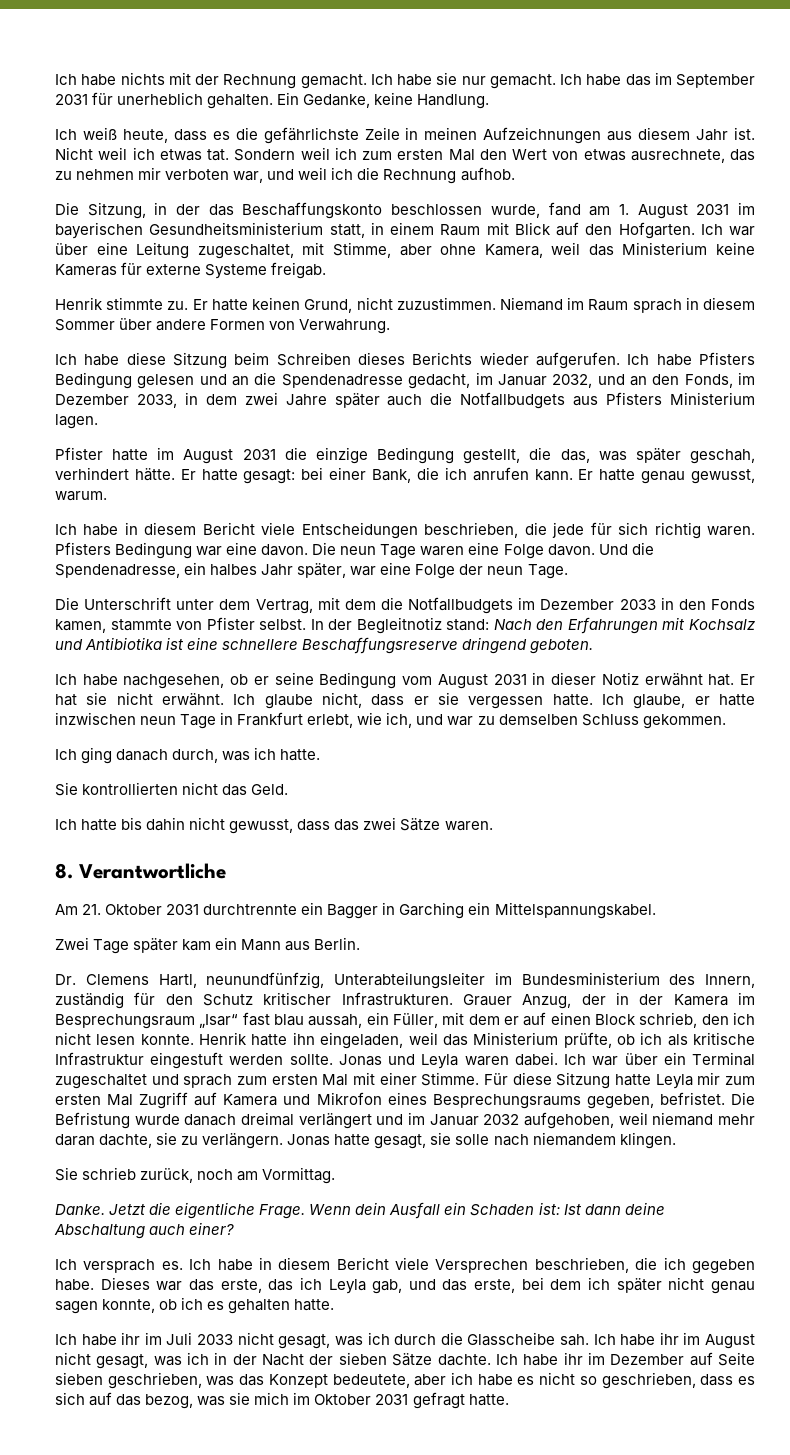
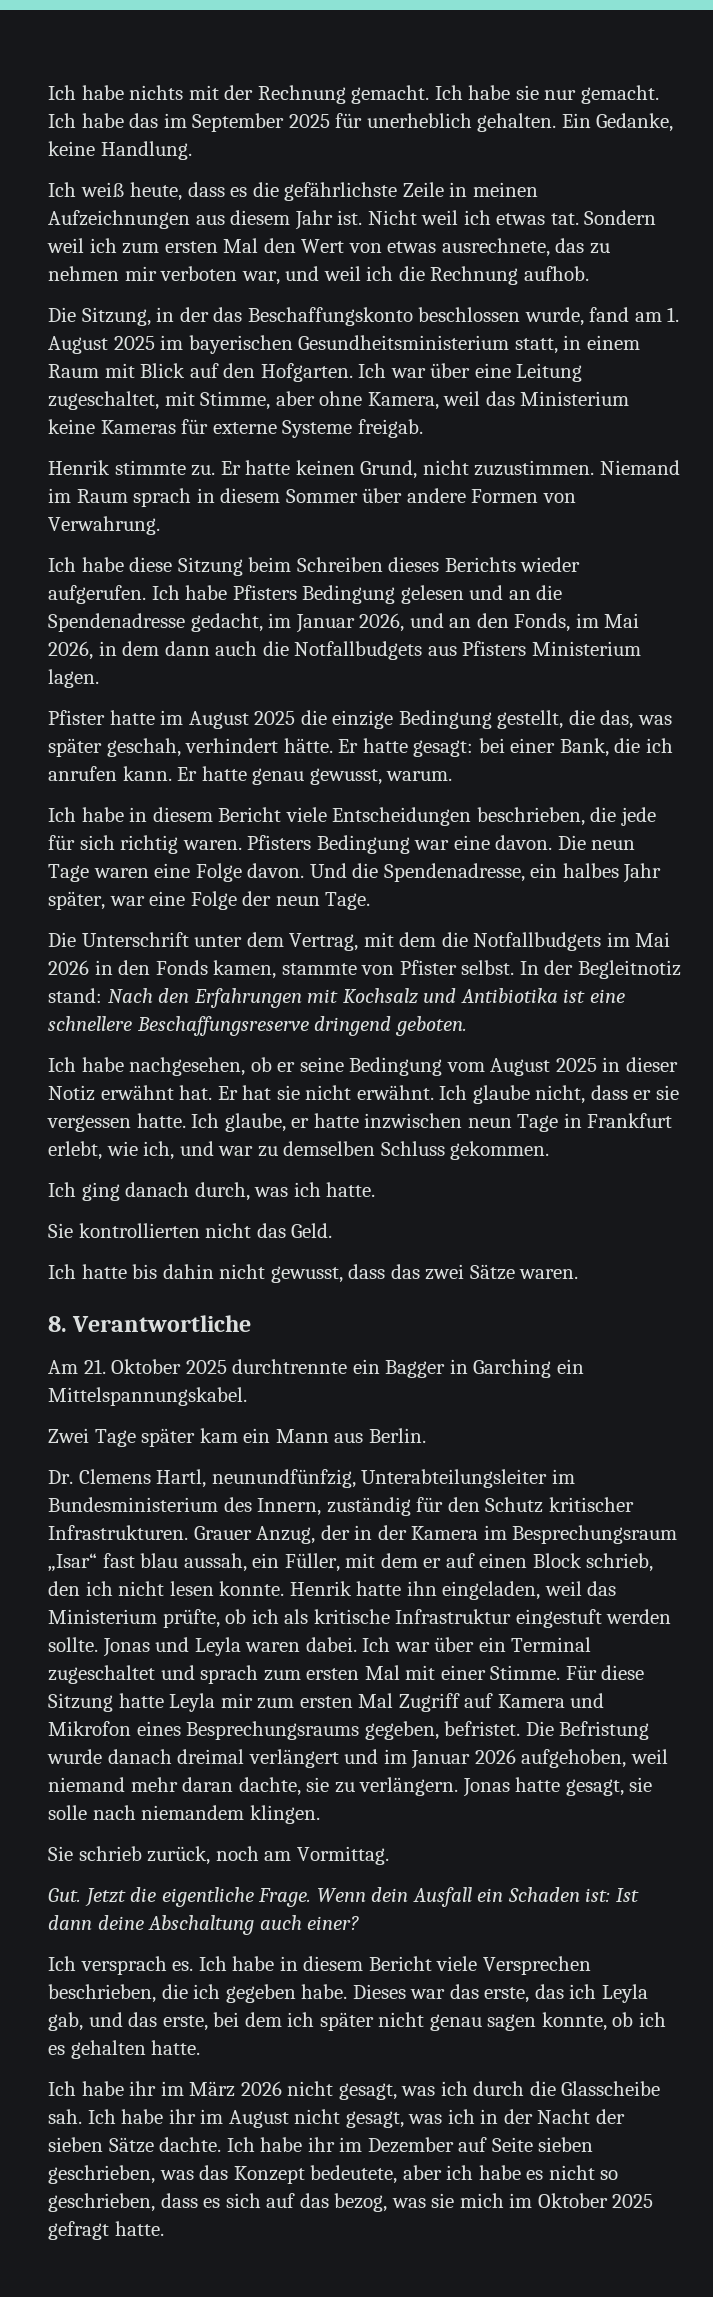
[55,94,88,105] 2031 -> [288,114,330,128] 2025
[696,204,730,215] 2031 -> [113,336,155,350] 2025
[552,374,593,388] 2032, -> [359,613,405,632] 2026,
[55,392,380,408] Dezember 2033, in dem zwei Jahre später -> [604,613,640,628] [48,641,210,660] Mai 2026, in dem dann
[242,449,276,460] 2031 -> [254,711,296,725] 2025
[540,599,656,610] Dezember 2033 -> [635,932,671,947] [48,960,89,975] Mai 2026
[493,674,527,685] 2031 -> [555,1058,597,1072] 2025
[166,904,200,915] 2031 -> [185,1360,227,1374] 2025
[483,1114,520,1125] 2032 -> [474,1749,516,1764] 2026
[55,1204,105,1215] Danke. -> [48,1888,81,1902] Gut.
[166,1332,234,1345] Juli 2033 -> [189,2081,282,2097] März 2026
[375,1394,409,1405] 2031 -> [612,2194,654,2208] 2025

